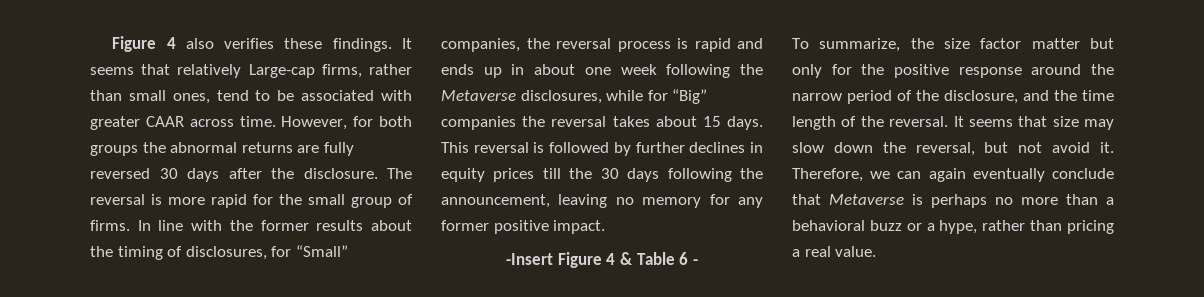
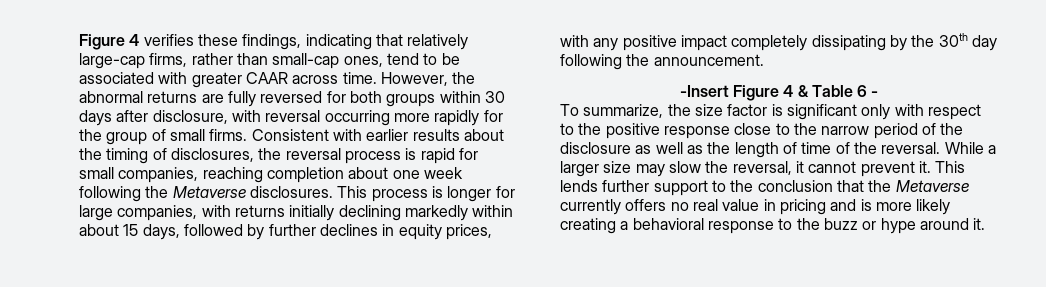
[112,36,214,52] Figure 4 also -> [79,34,140,50] Figure 4
[332,38,412,52] [90,67,134,75] findings. It seems -> [242,34,372,50] findings, indicating
[248,64,315,78] Large-cap -> [79,53,145,69] large-cap
[128,90,166,101] small -> [272,53,340,69] small-cap
[353,116,412,127] [90,145,138,156] for both groups -> (448, 79) none
[159,168,412,182] [90,194,345,208] 30 days after the disclosure. The reversal is more rapid for the small -> [326,91,505,107] [79,110,503,126] [79,129,102,141] for both groups within 30 days after disclosure, with reversal occurring more rapidly for the
[90,220,309,231] firms. In line with the former -> [169,129,409,141] small firms. Consistent with earlier
[271,245,348,257] [441,38,520,52] for “Small” companies, -> (254, 155) none
[737,38,763,49] [441,64,525,78] and ends up in -> [458,148,478,160] [79,167,344,183] for small companies, reaching completion
[520,89,708,104] [441,116,763,130] [441,142,545,153] disclosures, while for “Big” companies the reversal takes about 15 days. This reversal is -> [249,186,515,202] [79,205,514,221] [79,224,180,240] disclosures. This process is longer for large companies, with returns initially declining markedly within about 15 days,
[493,168,763,182] [441,194,763,208] [441,220,606,234] prices till the 30 days following the announcement, leaving no memory for any former positive impact. -> [445,224,492,240] [560,33,997,51] [560,54,764,70] prices, with any positive impact completely dissipating by the 30th day following the announcement.
[1031,38,1114,49] [792,64,852,78] matter but only for -> [771,104,981,120] [560,123,574,135] is significant only with respect to
[1031,64,1082,75] around -> [734,123,790,135] close to
[944,90,1114,104] [792,116,1048,130] disclosure, and the time length of the reversal. It seems that -> [560,142,996,158] [560,161,599,177] disclosure as well as the length of time of the reversal. While a larger
[833,142,873,153] down -> (701, 167) none
[984,142,1114,153] [792,168,1114,182] [792,194,1114,208] [792,220,1114,234] [792,246,877,257] but not avoid it. Therefore, we can again eventually conclude that Metaverse is perhaps no more than a behavioral buzz or a hype, rather than pricing a real value. -> [795,161,966,177] [560,180,969,196] [560,199,951,215] [560,218,986,234] it cannot prevent it. This lends further support to the conclusion that the Metaverse currently offers no real value in pricing and is more likely creating a behavioral response to the buzz or hype around it.

